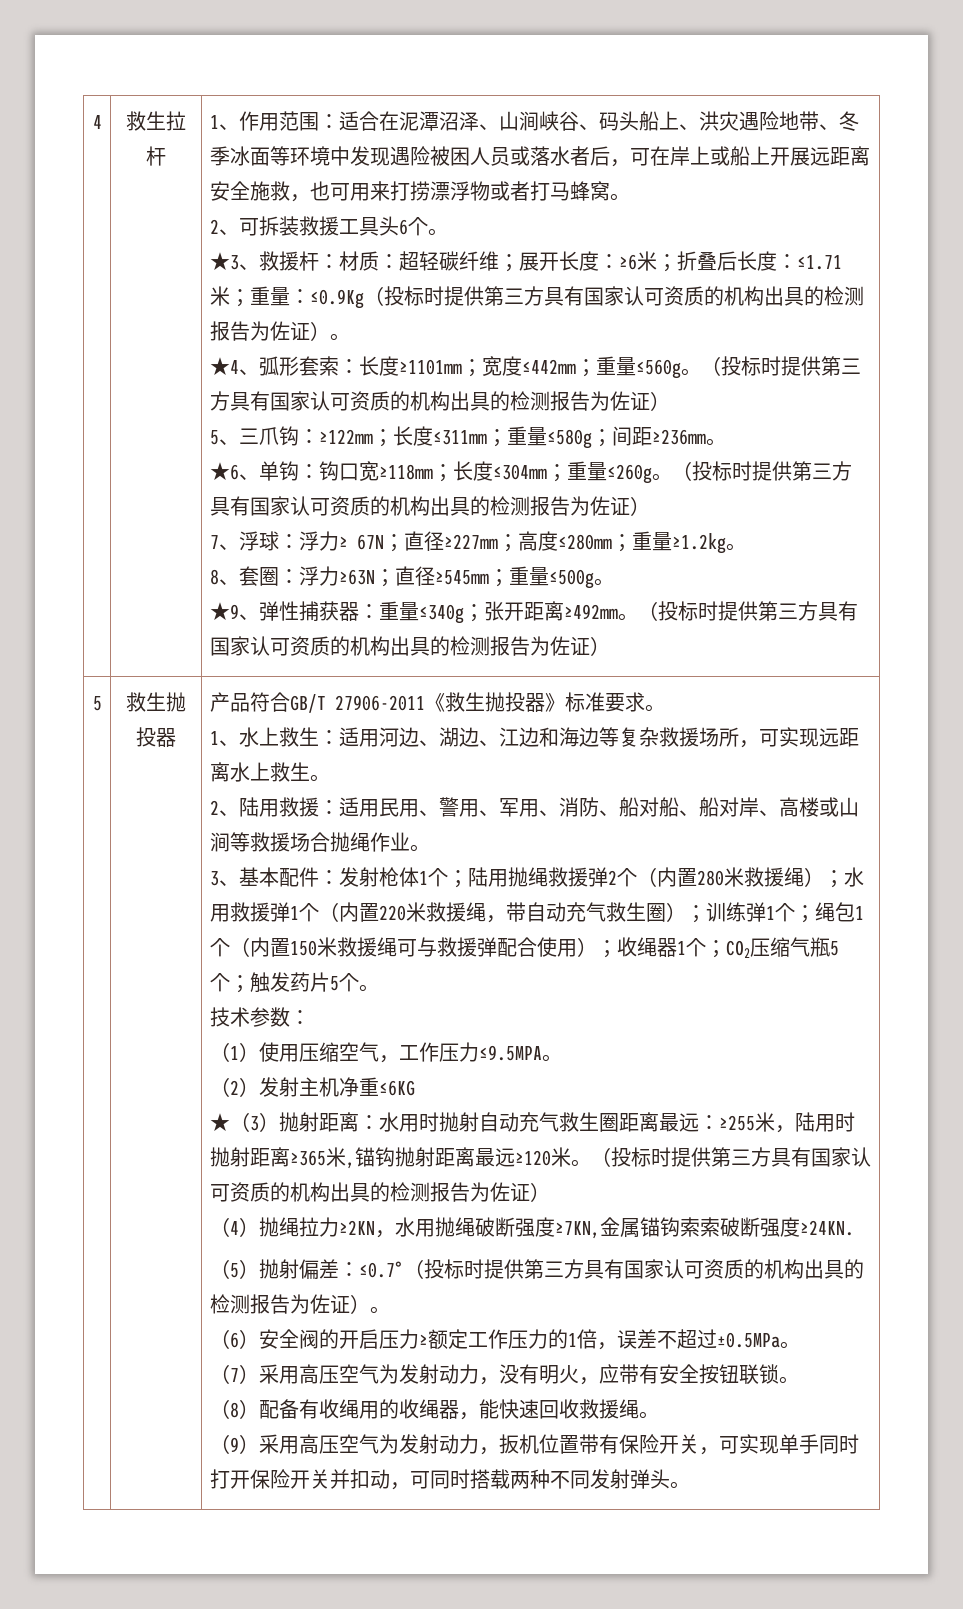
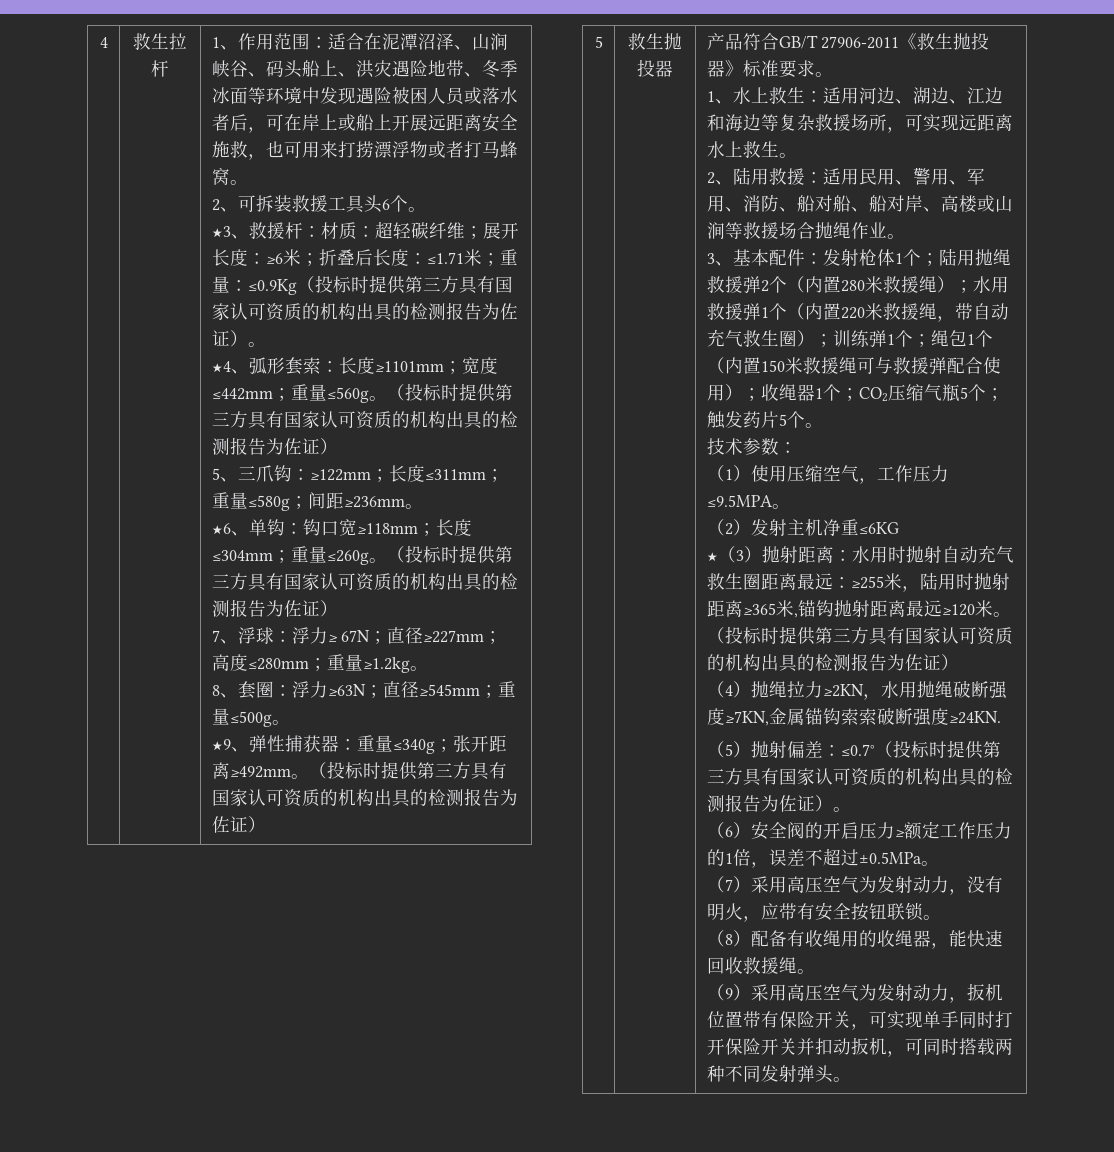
(390, 1479) none -> [850,1037,887,1055] 扳机

